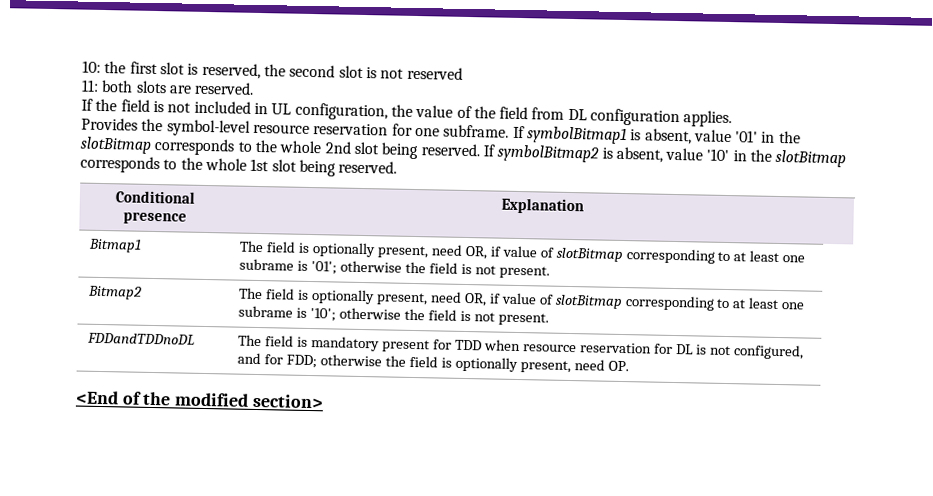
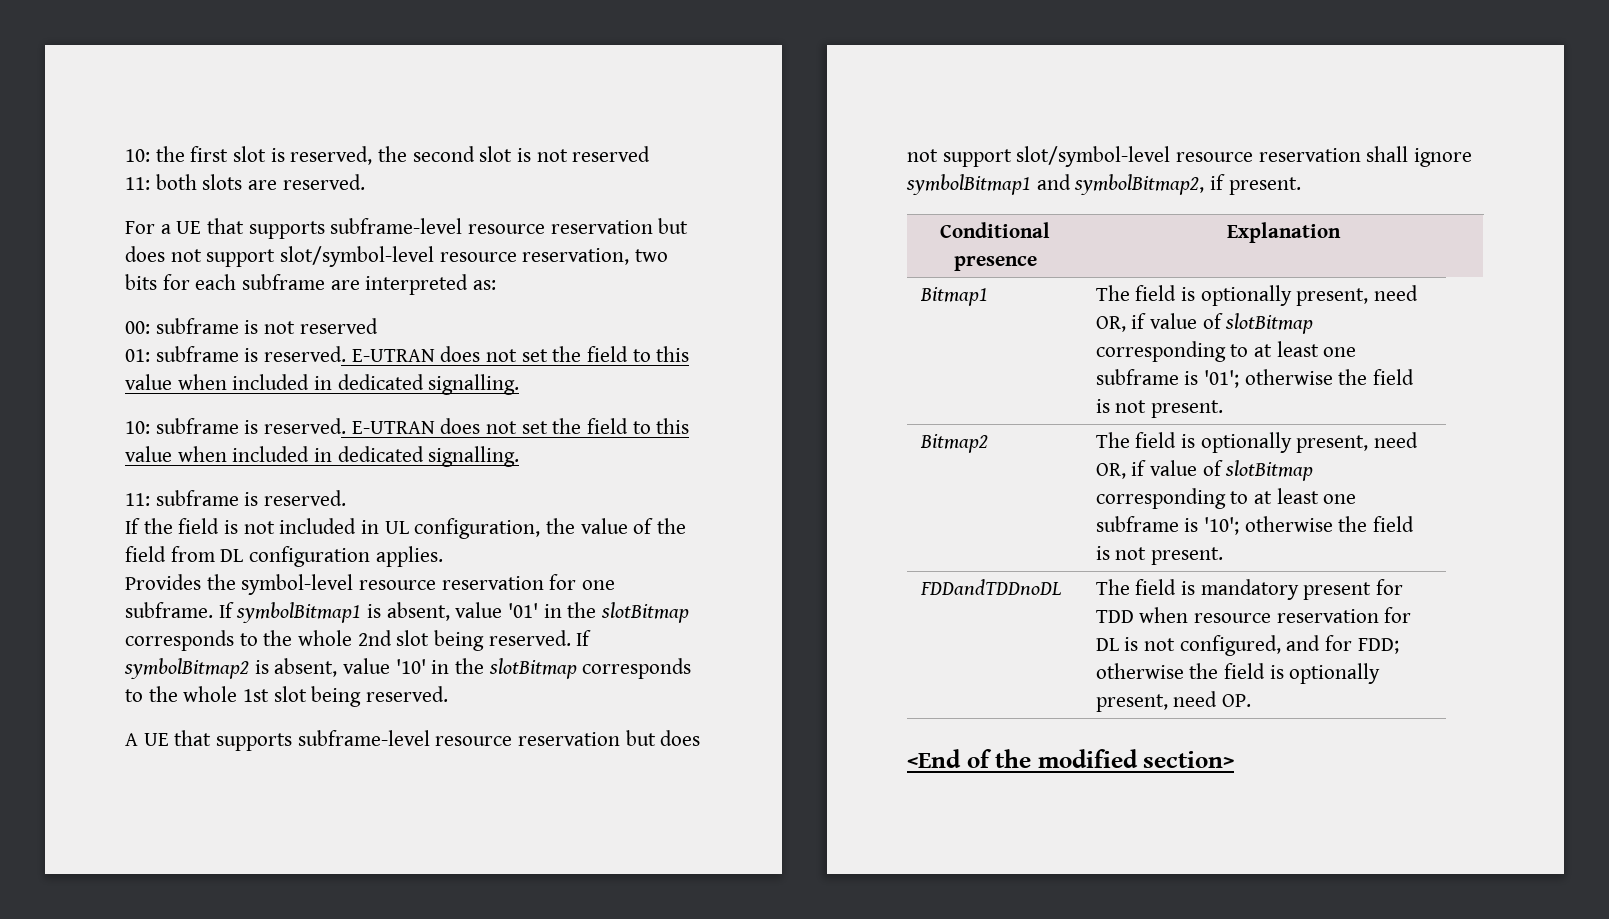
(255, 88) none -> [125,218,689,239] [125,246,669,267] [125,274,497,295] [125,318,378,334] [125,346,690,362] [125,374,520,395] [125,418,690,434] [125,446,520,467] [125,490,347,506] // For a UE that supports subframe-level resource reservation but does not support slot/symbol-level resource reservation, two bits for each subframe are interpreted as: // 00: subframe is not reserved // 01: subframe is reserved. E-UTRAN does not set the field to this value when included in dedicated signalling. // 10: subframe is reserved. E-UTRAN does not set the field to this value when included in dedicated signalling. // 11: subframe is reserved.
(398, 167) none -> [125,730,701,751] [907,146,1473,167] [906,174,1301,195] // A UE that supports subframe-level resource reservation but does not support slot/symbol-level resource reservation shall ignore symbolBitmap1 and symbolBitmap2, if present.
[239,258,295,271] subrame -> [1095,369,1179,385] subframe
[238,305,294,318] subrame -> [1095,516,1179,532] subframe

